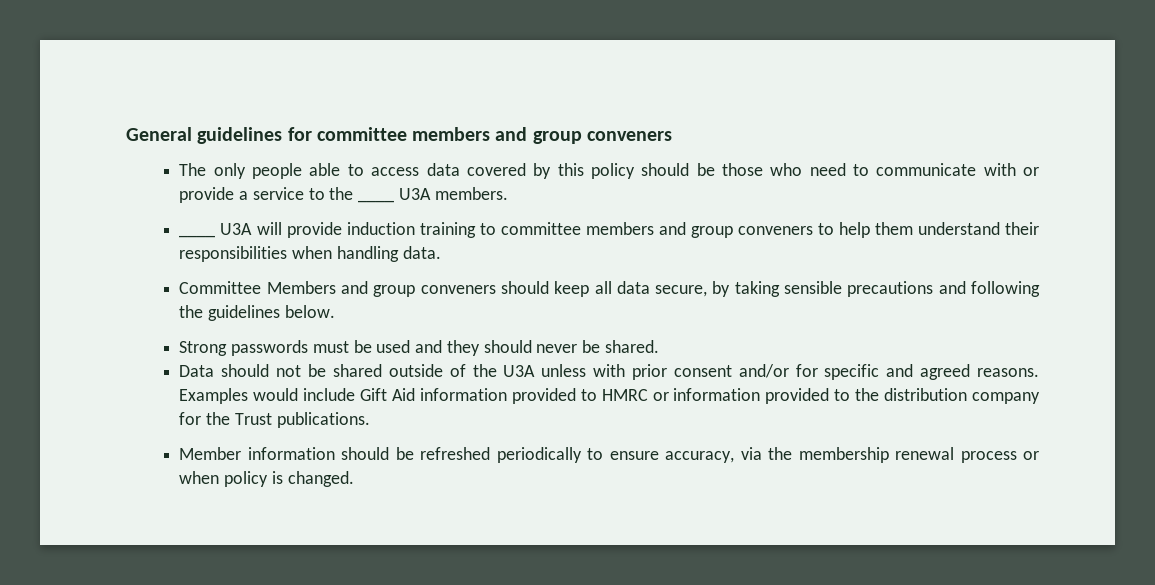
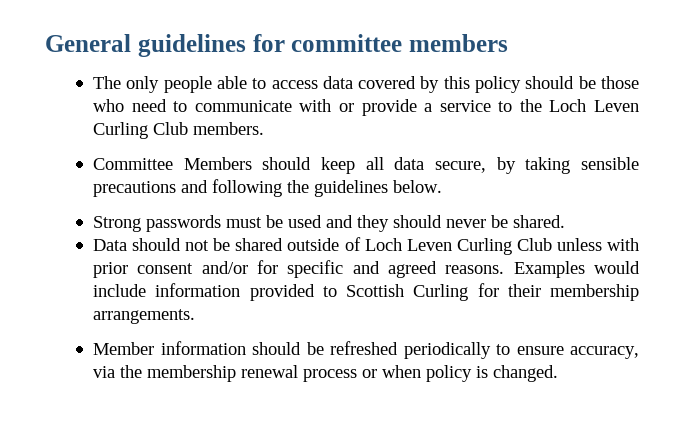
[495,127,672,144] and group conveners -> (508, 43) none
[358,200,395,203] [398,187,508,200] [179,235,216,238] [220,222,1039,238] [179,246,441,262] ____ U3A members. // ____ U3A will provide induction training to committee members and group conveners to help them understand their responsibilities when handling data. -> [549,99,640,112] [93,122,265,139] Loch Leven Curling Club members.
[341,281,496,297] and group conveners -> (252, 163) none
[472,364,536,377] the U3A -> [364,238,552,255] Loch Leven Curling Club
[360,388,1040,404] [179,412,370,428] Gift Aid information provided to HMRC or information provided to the distribution company for the Trust publications. -> [155,283,639,301] [93,309,196,324] information provided to Scottish Curling for their membership arrangements.

